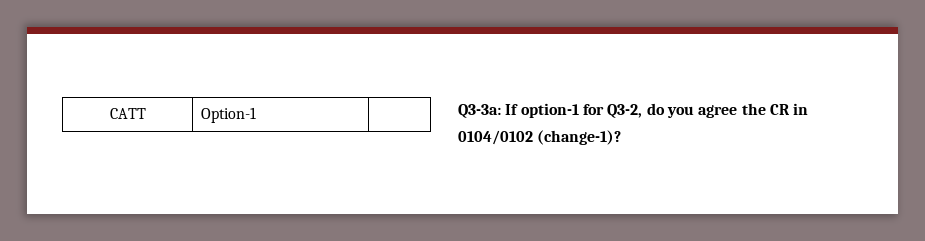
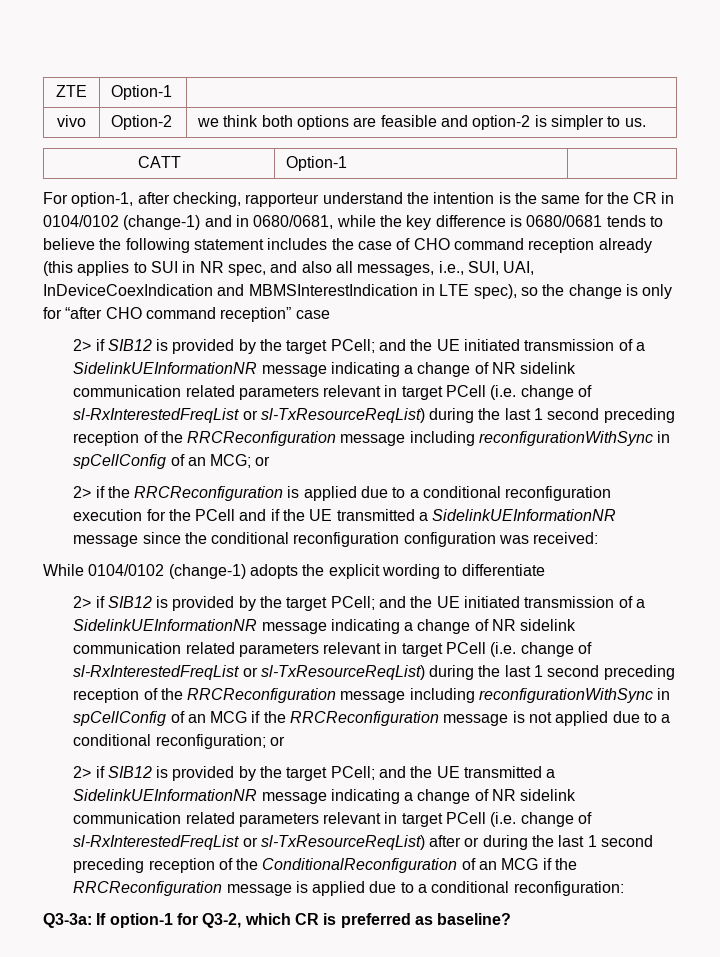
[109,108,146,119] [201,107,257,123] CATT | Option-1 | -> [56,85,87,97] [111,85,173,100] [57,115,86,127] [111,115,173,130] [197,115,646,130] [137,156,181,168] [286,156,348,171] [43,192,675,207] [43,215,663,230] [43,238,652,253] [43,261,535,276] [43,284,673,299] [43,307,330,322] [73,339,645,354] [73,362,577,377] [73,385,593,400] [73,408,675,423] [73,431,671,446] [73,454,271,469] [73,486,612,501] [73,509,617,521] [73,532,599,547] [43,564,545,579] [73,596,645,611] [73,619,577,634] [73,642,593,657] [73,665,675,680] [73,688,671,703] [73,711,671,726] [73,734,285,749] [73,766,556,781] [73,789,577,804] [73,812,593,827] [73,835,654,850] [73,858,578,873] [73,881,624,896] ZTE | Option-1 | // vivo | Option-2 | we think both options are feasible and option-2 is simpler to us. // CATT | Option-1 | // For option-1, after checking, rapporteur understand the intention is the same for the CR in 0104/0102 (change-1) and in 0680/0681, while the key difference is 0680/0681 tends to believe the following statement includes the case of CHO command reception already (this applies to SUI in NR spec, and also all messages, i.e., SUI, UAI, InDeviceCoexIndication and MBMSInterestIndication in LTE spec), so the change is only for “after CHO command reception” case // 2> if SIB12 is provided by the target PCell; and the UE initiated transmission of a SidelinkUEInformationNR message indicating a change of NR sidelink communication related parameters relevant in target PCell (i.e. change of sl-RxInterestedFreqList or sl-TxResourceReqList) during the last 1 second preceding reception of the RRCReconfiguration message including reconfigurationWithSync in spCellConfig of an MCG; or // 2> if the RRCReconfiguration is applied due to a conditional reconfiguration execution for the PCell and if the UE transmitted a SidelinkUEInformationNR message since the conditional reconfiguration configuration was received: // While 0104/0102 (change-1) adopts the explicit wording to differentiate // 2> if SIB12 is provided by the target PCell; and the UE initiated transmission of a SidelinkUEInformationNR message indicating a change of NR sidelink communication related parameters relevant in target PCell (i.e. change of sl-RxInterestedFreqList or sl-TxResourceReqList) during the last 1 second preceding reception of the RRCReconfiguration message including reconfigurationWithSync in spCellConfig of an MCG if the RRCReconfiguration message is not applied due to a conditional reconfiguration; or // 2> if SIB12 is provided by the target PCell; and the UE transmitted a SidelinkUEInformationNR message indicating a change of NR sidelink communication related parameters relevant in target PCell (i.e. change of sl-RxInterestedFreqList or sl-TxResourceReqList) after or during the last 1 second preceding reception of the ConditionalReconfiguration of an MCG if the RRCReconfiguration message is applied due to a conditional reconfiguration:
[646,103,809,118] [458,130,622,145] do you agree the CR in 0104/0102 (change-1)? -> [244,913,512,928] which CR is preferred as baseline?

